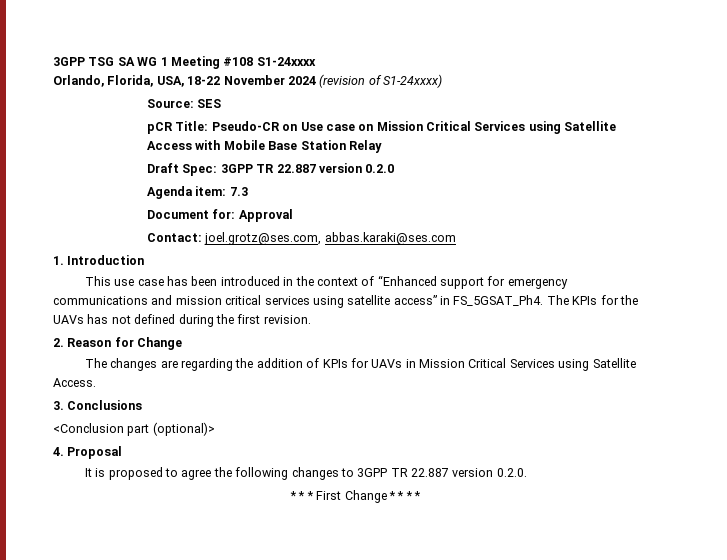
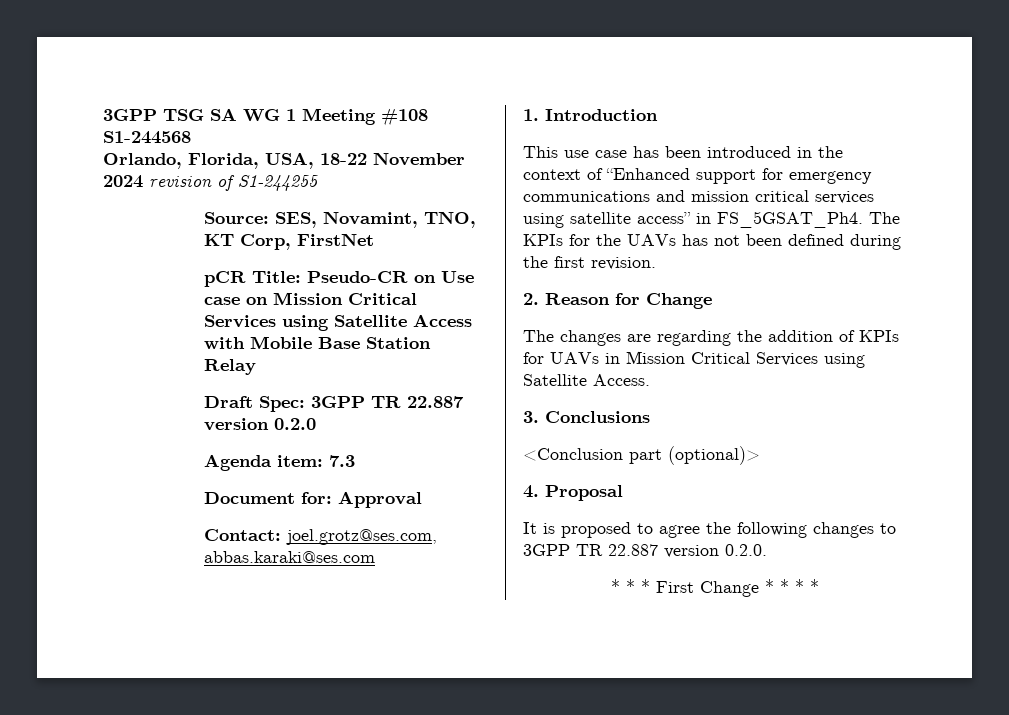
[256,57,316,66] S1-24xxxx -> [103,131,191,144] S1-244568
[319,74,442,88] [147,99,222,108] (revision of S1-24xxxx) // Source: SES -> [149,175,319,191] [204,211,477,228] [204,233,375,250] revision of S1-244255 // Source: SES, Novamint, TNO, KT Corp, FirstNet
(131, 319) none -> [746,234,782,246] been

